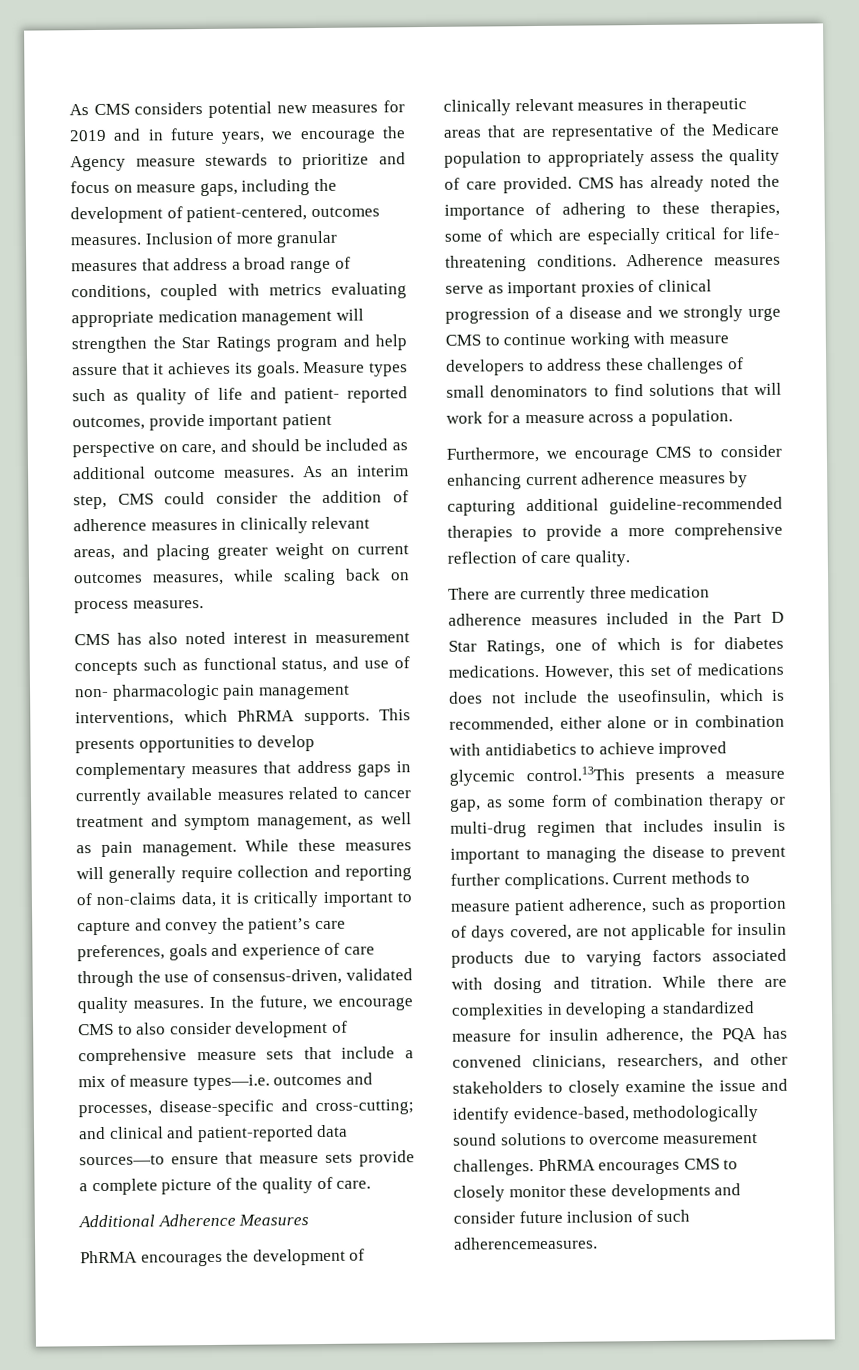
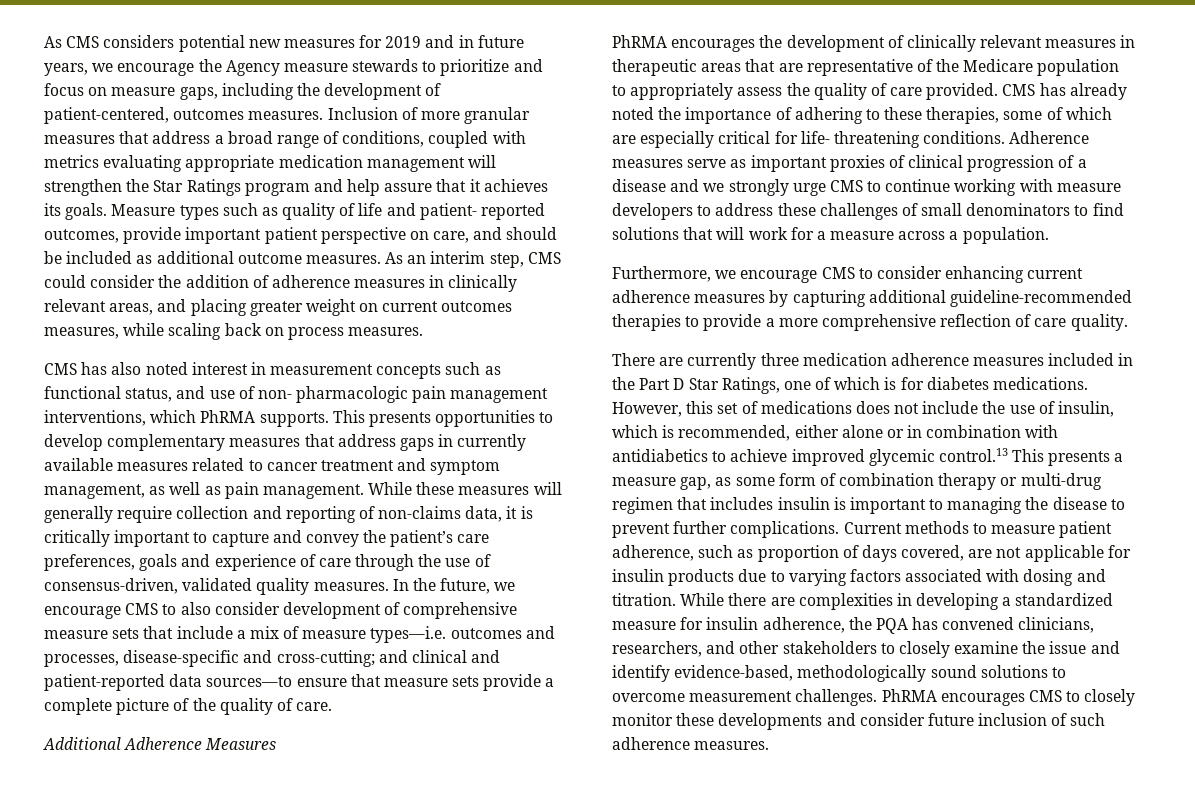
[618,689,711,706] useofinsulin, -> [1009,401,1115,417] use of insulin,
[525,766,625,782] control.13This -> [938,448,1045,462] control.13 This
[454,1236,598,1250] adherencemeasures. -> [612,737,770,750] adherence measures.

